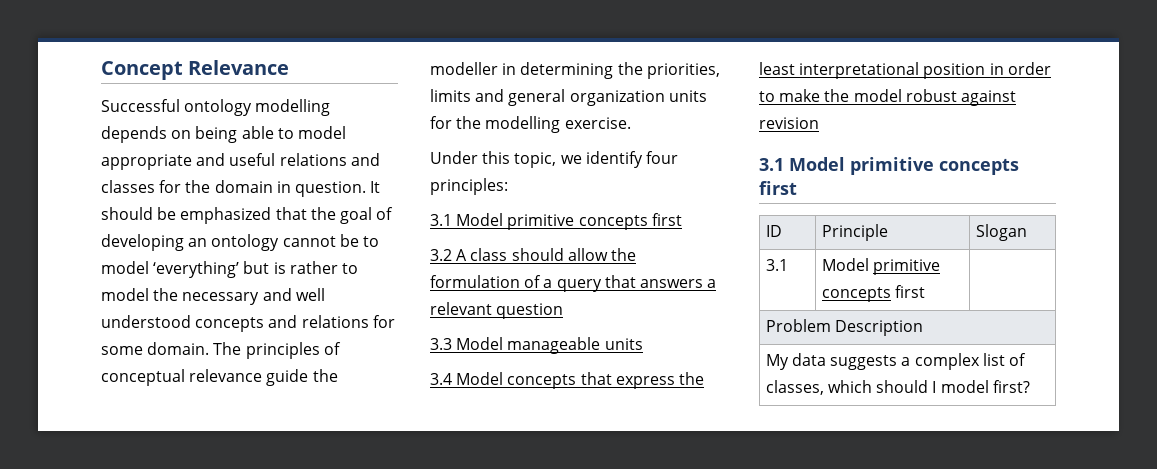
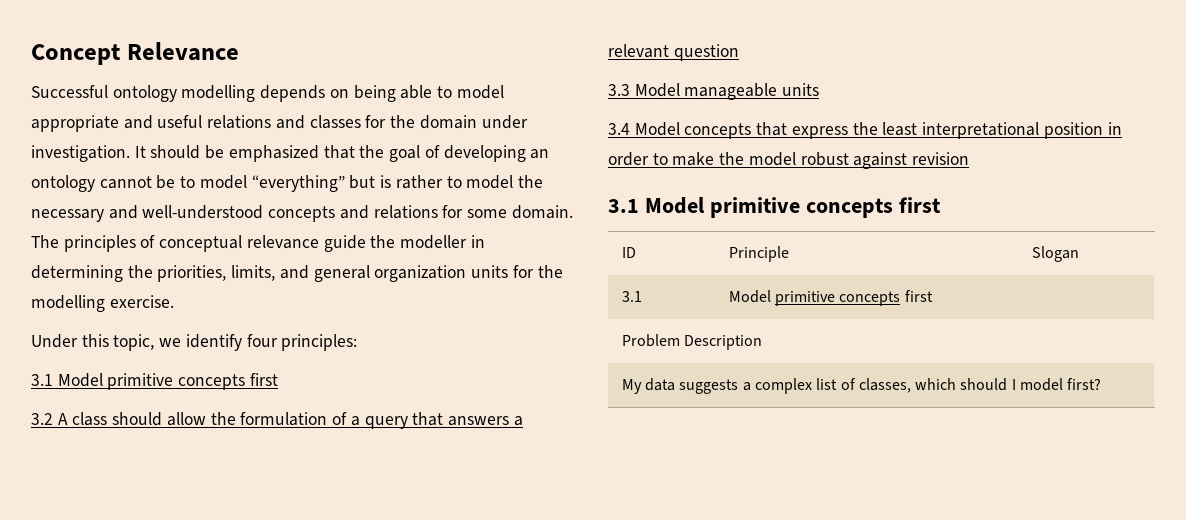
[276,181,366,197] in question. -> [481,115,528,129] [31,145,130,162] under investigation.
[153,261,240,278] ‘everything’ -> [251,175,345,192] “everything”
[295,288,325,301] [101,315,191,328] well understood -> [142,205,264,219] well-understood
[430,89,471,102] limits -> [231,265,276,281] limits,

